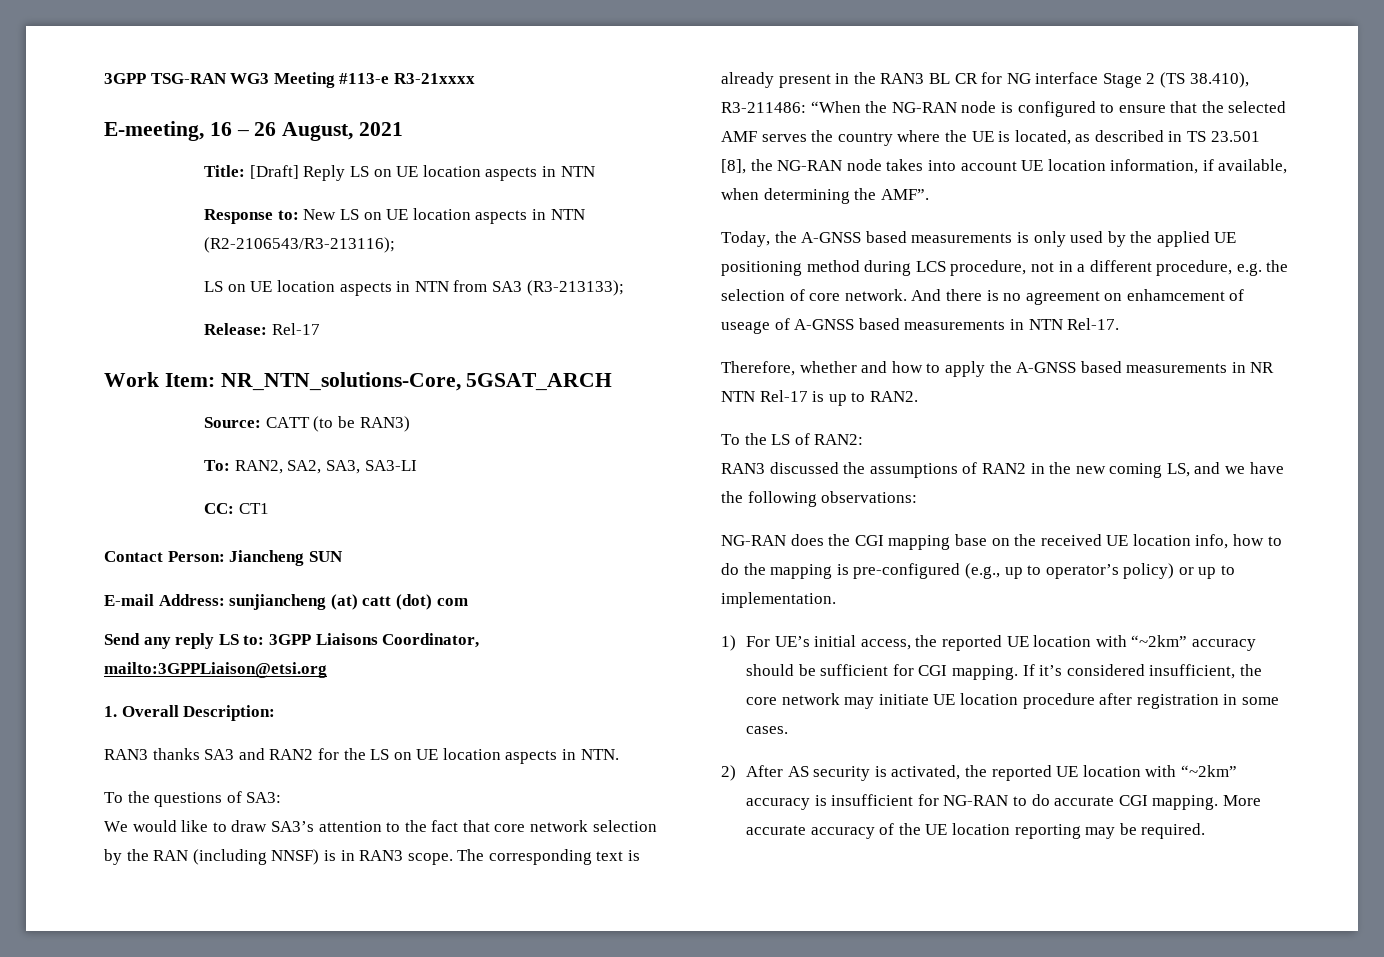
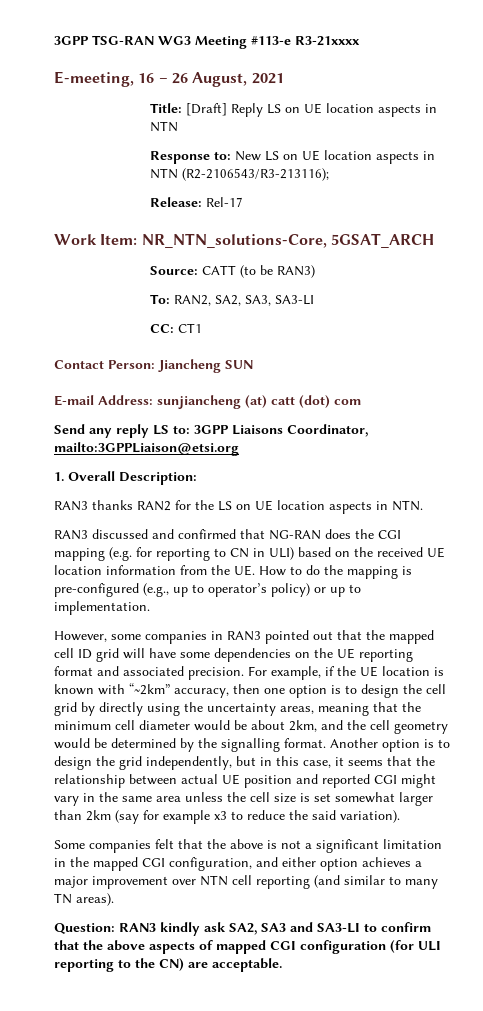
[204,280,624,296] // LS on UE location aspects in NTN from SA3 (R3-213133); -> (329, 174) none
[204,748,265,760] SA3 and -> (133, 505) none
[104,791,282,807] [104,820,657,832] [104,849,641,865] [721,72,1249,88] [721,101,1287,117] [721,130,1260,146] [721,159,1288,174] [721,188,929,204] [721,231,1237,247] [721,260,1289,276] [721,289,1245,305] [721,318,1120,334] [721,361,1275,377] [721,390,918,406] [721,433,864,445] [721,462,1284,478] [721,491,918,507] To the questions of SA3: // We would like to draw SA3’s attention to the fact that core network selection by the RAN (including NNSF) is in RAN3 scope. The corresponding text is already present in the RAN3 BL CR for NG interface Stage 2 (TS 38.410), R3-211486: “When the NG-RAN node is configured to ensure that the selected AMF serves the country where the UE is located, as described in TS 23.501 [8], the NG-RAN node takes into account UE location information, if available, when determining the AMF”. // Today, the A-GNSS based measurements is only used by the applied UE positioning method during LCS procedure, not in a different procedure, e.g. the selection of core network. And there is no agreement on enhamcement of useage of A-GNSS based measurements in NTN Rel-17. // Therefore, whether and how to apply the A-GNSS based measurements in NR NTN Rel-17 is up to RAN2. // To the LS of RAN2: // RAN3 discussed the assumptions of RAN2 in the new coming LS, and we have the following observations: // -> [54,529,265,540] RAN3 discussed and confirmed that
[954,534,987,546] base -> [109,547,331,561] (e.g. for reporting to CN in ULI) based
[1195,534,1265,549] info, how -> [106,565,286,576] information from the UE. How
[721,635,1256,651] [746,664,1262,680] [746,693,1279,709] [746,726,789,734] [721,765,1237,781] [746,794,1261,810] [746,823,1206,839] 1) For UE’s initial access, the reported UE location with “~2km” accuracy should be sufficient for CGI mapping. If it’s considered insufficient, the core network may initiate UE location procedure after registration in some cases. // 2) After AS security is activated, the reported UE location with “~2km” accuracy is insufficient for NG-RAN to do accurate CGI mapping. More accurate accuracy of the UE location reporting may be required. -> [54,630,434,644] [54,648,413,662] [54,666,444,680] [54,683,446,698] [54,702,421,716] [54,720,448,734] [54,738,450,752] [54,756,435,770] [54,774,436,788] [54,792,433,806] [54,810,400,824] [54,839,442,853] [54,857,422,871] [54,875,438,889] [54,893,114,906] [54,922,431,936] [54,940,441,954] [54,958,282,972] However, some companies in RAN3 pointed out that the mapped cell ID grid will have some dependencies on the UE reporting format and associated precision. For example, if the UE location is known with “~2km” accuracy, then one option is to design the cell grid by directly using the uncertainty areas, meaning that the minimum cell diameter would be about 2km, and the cell geometry would be determined by the signalling format. Another option is to design the grid independently, but in this case, it seems that the relationship between actual UE position and reported CGI might vary in the same area unless the cell size is set somewhat larger than 2km (say for example x3 to reduce the said variation). // Some companies felt that the above is not a significant limitation in the mapped CGI configuration, and either option achieves a major improvement over NTN cell reporting (and similar to many TN areas). // Question: RAN3 kindly ask SA2, SA3 and SA3-LI to confirm that the above aspects of mapped CGI configuration (for ULI reporting to the CN) are acceptable.

